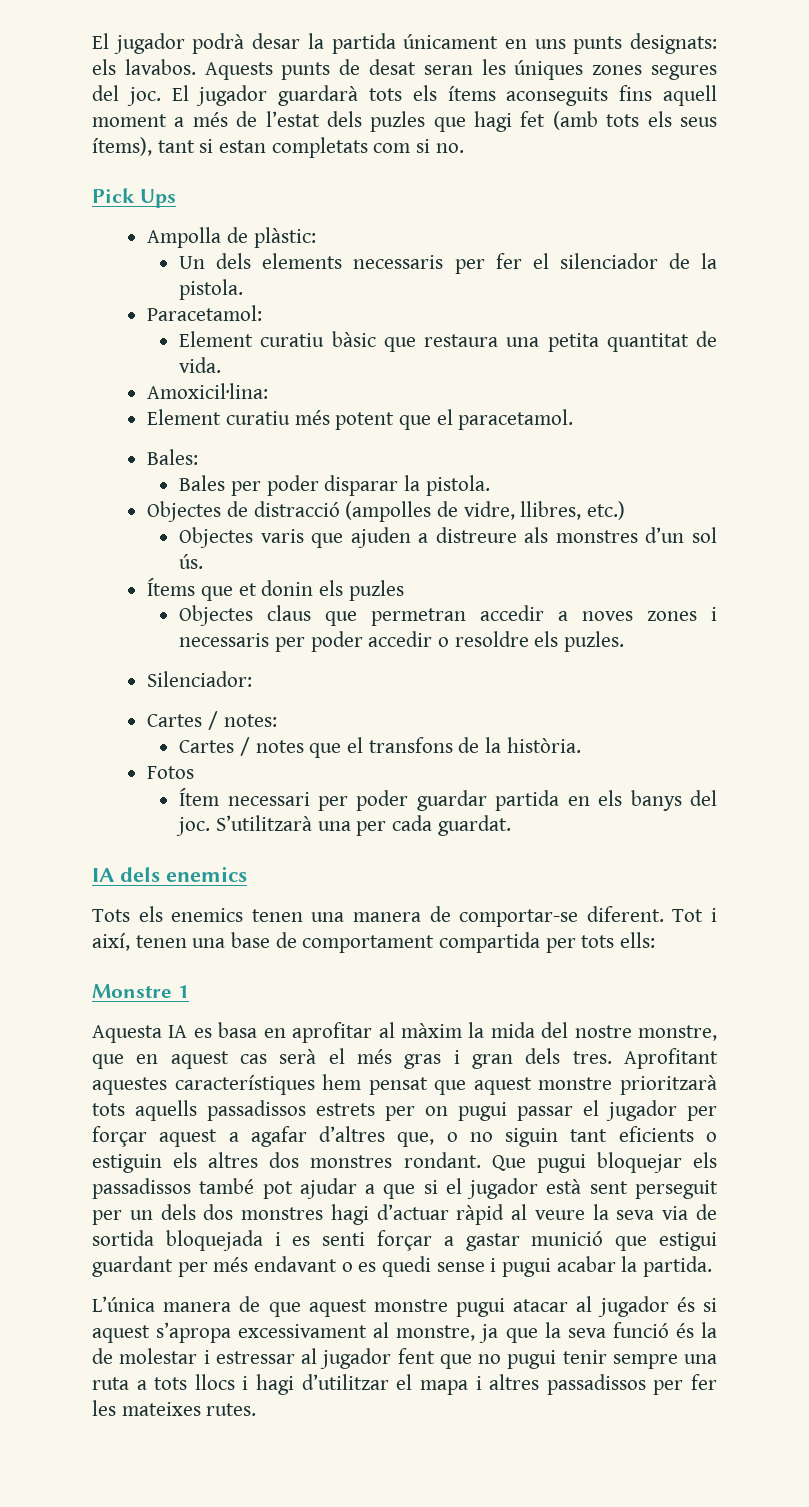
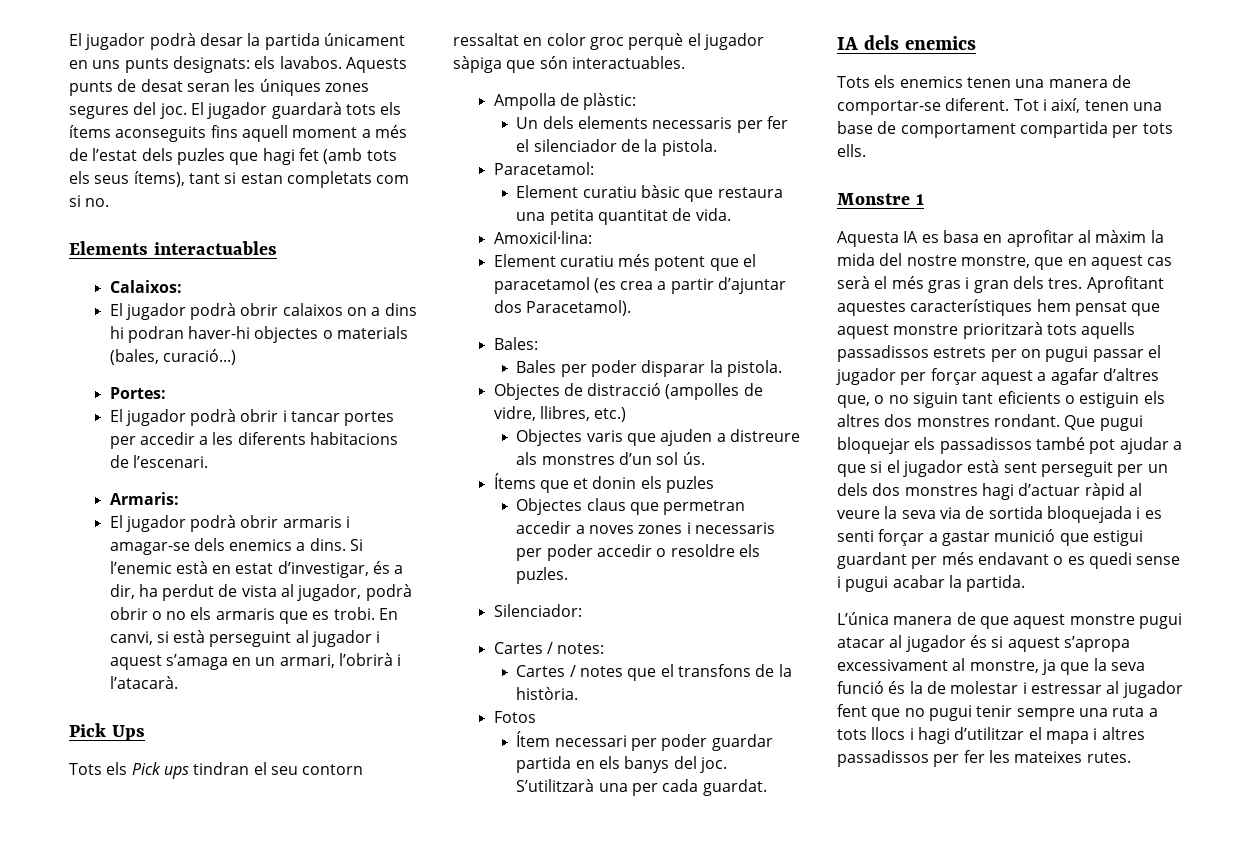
[92,188,176,208] Pick Ups -> [69,241,277,255] [109,280,182,293] [109,303,417,320] [109,326,409,343] [109,349,236,365] [109,387,166,399] [109,409,395,426] [109,432,399,449] [109,455,208,468] [109,492,179,505] [109,515,351,532] [109,538,364,555] [109,561,404,578] [109,584,412,601] [109,607,399,624] [109,630,381,647] [109,653,402,670] [109,676,178,689] [69,723,145,741] [69,762,364,779] [453,33,764,50] [453,56,685,73] Elements interactuables // Calaixos: // El jugador podrà obrir calaixos on a dins hi podran haver-hi objectes o materials (bales, curació...) // Portes: // El jugador podrà obrir i tancar portes per accedir a les diferents habitacions de l’escenari. // Armaris: // El jugador podrà obrir armaris i amagar-se dels enemics a dins. Si l’enemic està en estat d’investigar, és a dir, ha perdut de vista al jugador, podrà obrir o no els armaris que es trobi. En canvi, si està perseguint al jugador i aquest s’amaga en un armari, l’obrirà i l’atacarà. // Pick Ups // Tots els Pick ups tindran el seu contorn ressaltat en color groc perquè el jugador sàpiga que són interactuables.
[458,409,574,430] paracetamol. -> [493,277,787,294] [493,300,631,316] paracetamol (es crea a partir d’ajuntar dos Paracetamol).
[620,932,656,948] ells: -> [837,144,866,157] ells.

